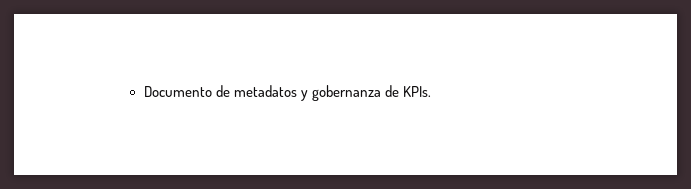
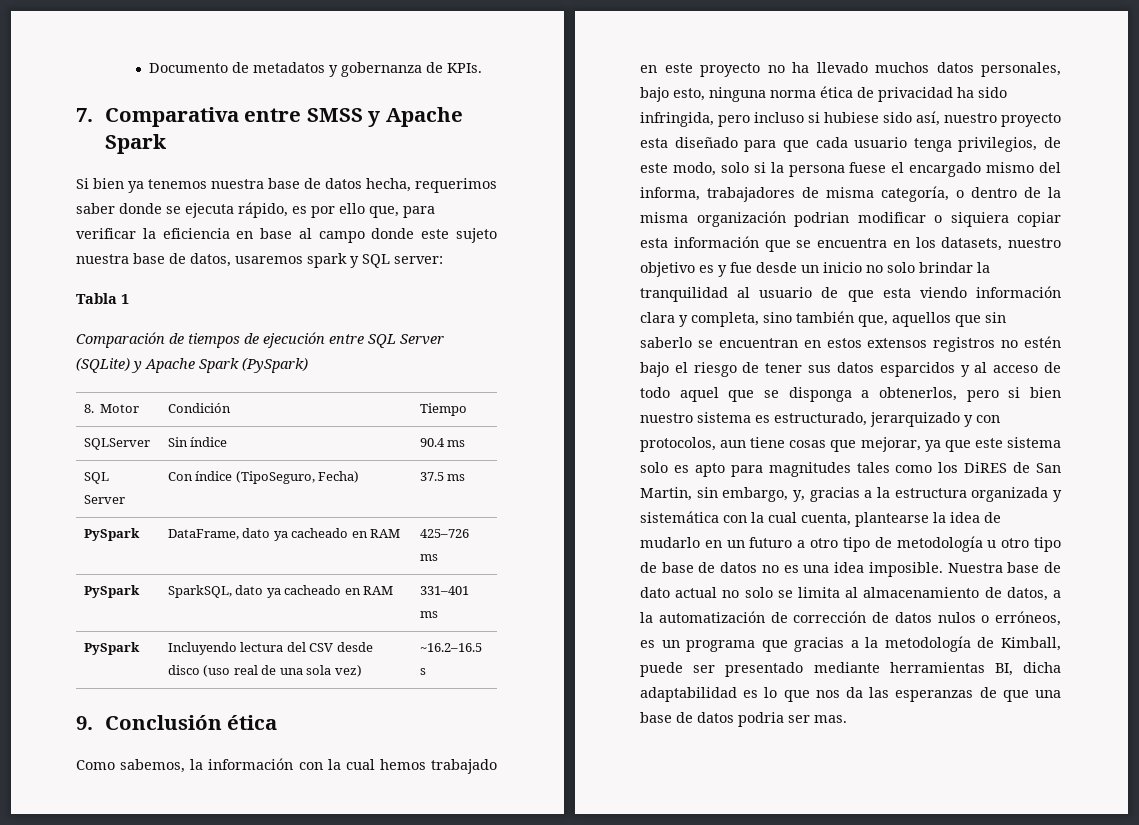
(431, 91) none -> [76,107,463,127] [104,134,167,154] [76,178,497,193] [76,202,435,218] [76,228,497,243] [76,253,443,268] [76,293,129,304] [76,332,444,348] [76,357,308,373] [83,404,140,413] [167,403,231,413] [419,403,467,416] [83,438,150,450] [167,437,228,447] [419,438,466,447] [83,472,109,484] [83,495,125,504] [167,471,360,484] [419,472,466,481] [83,528,140,541] [167,528,401,541] [419,529,469,538] [419,554,438,561] [83,585,140,598] [167,585,394,598] [419,586,469,595] [419,611,438,618] [83,642,140,655] [167,642,373,655] [167,665,362,677] [419,643,482,652] [419,668,426,675] [76,715,278,730] [76,758,497,774] [640,62,1061,77] [640,86,1007,102] [640,111,1061,127] [640,137,1061,152] [640,162,1061,177] [640,186,1061,202] [640,211,1061,227] [640,236,1061,252] [640,262,990,277] [640,286,1061,302] [640,311,1006,327] [640,336,1061,352] [640,362,1061,377] [640,387,1061,402] [640,412,1000,427] [640,437,1061,452] [640,462,1061,477] [640,487,1062,502] [640,511,1001,527] [640,536,1061,552] [640,562,1061,577] [640,587,1061,601] [640,611,1061,626] [640,636,1061,652] [640,662,1061,677] [640,687,1061,702] [640,712,847,727] // 7. Comparativa entre SMSS y Apache Spark // Si bien ya tenemos nuestra base de datos hecha, requerimos saber donde se ejecuta rápido, es por ello que, para verificar la eficiencia en base al campo donde este sujeto nuestra base de datos, usaremos spark y SQL server: // Tabla 1 // Comparación de tiempos de ejecución entre SQL Server (SQLite) y Apache Spark (PySpark) // 8. Motor | Condición | Tiempo // SQLServer | Sin índice | 90.4 ms // SQL Server | Con índice (TipoSeguro, Fecha) | 37.5 ms // PySpark | DataFrame, dato ya cacheado en RAM | 425–726 ms // PySpark | SparkSQL, dato ya cacheado en RAM | 331–401 ms // PySpark | Incluyendo lectura del CSV desde disco (uso real de una sola vez) | ~16.2–16.5 s // 9. Conclusión ética // Como sabemos, la información con la cual hemos trabajado en este proyecto no ha llevado muchos datos personales, bajo esto, ninguna norma ética de privacidad ha sido infringida, pero incluso si hubiese sido así, nuestro proyecto esta diseñado para que cada usuario tenga privilegios, de este modo, solo si la persona fuese el encargado mismo del informa, trabajadores de misma categoría, o dentro de la misma organización podrian modificar o siquiera copiar esta información que se encuentra en los datasets, nuestro objetivo es y fue desde un inicio no solo brindar la tranquilidad al usuario de que esta viendo información clara y completa, sino también que, aquellos que sin saberlo se encuentran en estos extensos registros no estén bajo el riesgo de tener sus datos esparcidos y al acceso de todo aquel que se disponga a obtenerlos, pero si bien nuestro sistema es estructurado, jerarquizado y con protocolos, aun tiene cosas que mejorar, ya que este sistema solo es apto para magnitudes tales como los DiRES de San Martin, sin embargo, y, gracias a la estructura organizada y sistemática con la cual cuenta, plantearse la idea de mudarlo en un futuro a otro tipo de metodología u otro tipo de base de datos no es una idea imposible. Nuestra base de dato actual no solo se limita al almacenamiento de datos, a la automatización de corrección de datos nulos o erróneos, es un programa que gracias a la metodología de Kimball, puede ser presentado mediante herramientas BI, dicha adaptabilidad es lo que nos da las esperanzas de que una base de datos podria ser mas.

